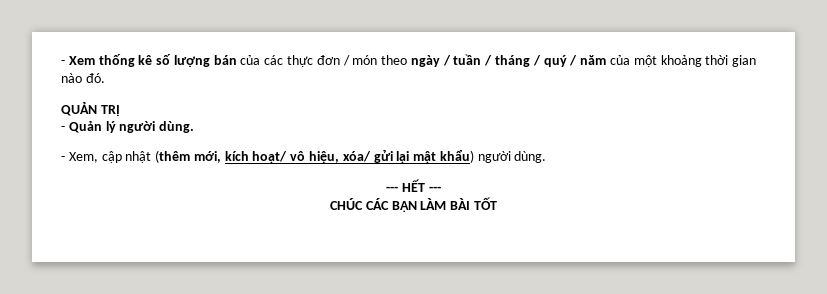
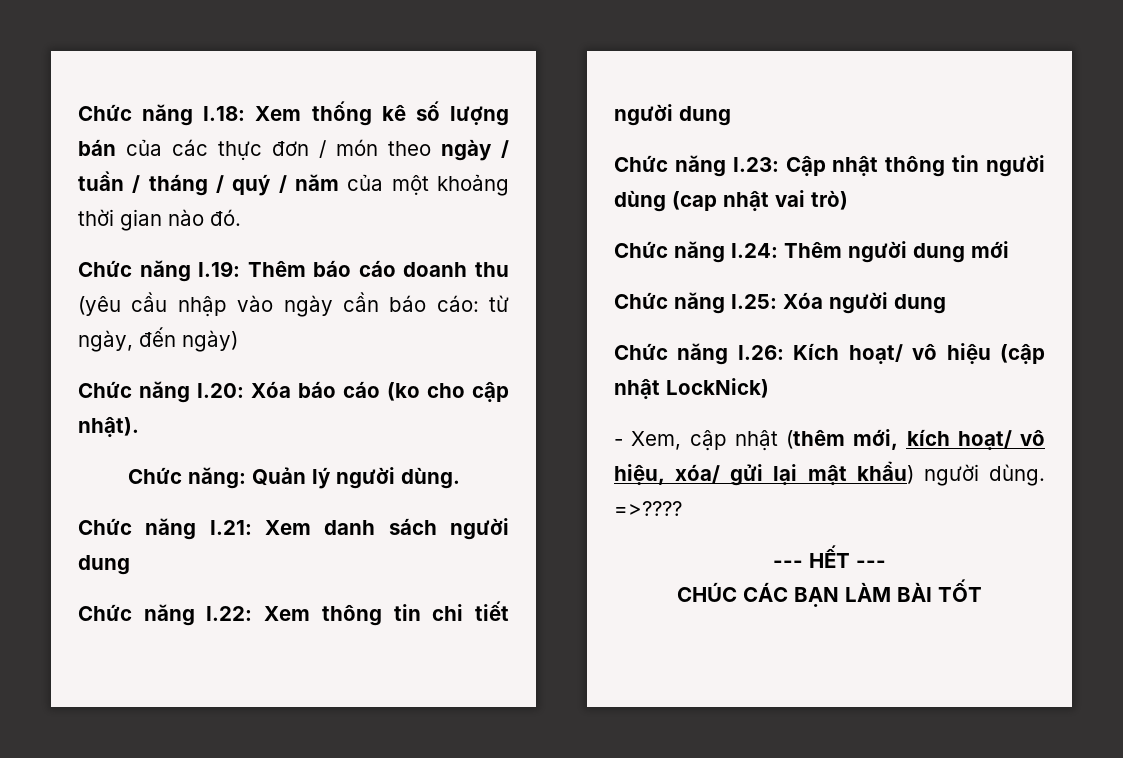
[61,60,65,65] - -> [78,104,246,126] Chức năng I.18:
[61,101,120,116] [61,121,195,133] QUẢN TRỊ // - Quản lý người dùng. -> [78,260,509,282] [78,292,509,317] [78,327,238,352] [78,381,509,403] [78,416,139,438] [127,467,460,489] [78,518,509,540] [78,555,130,575] [78,601,510,626] [614,104,731,126] [614,155,1045,177] [614,190,848,212] [614,241,1009,263] [614,292,946,314] [614,343,1045,365] [614,378,769,400] Chức năng I.19: Thêm báo cáo doanh thu (yêu cầu nhập vào ngày cần báo cáo: từ ngày, đến ngày) // Chức năng I.20: Xóa báo cáo (ko cho cập nhật). // Chức năng: Quản lý người dùng. // Chức năng I.21: Xem danh sách người dung // Chức năng I.22: Xem thông tin chi tiết người dung // Chức năng I.23: Cập nhật thông tin người dùng (cap nhật vai trò) // Chức năng I.24: Thêm người dung mới // Chức năng I.25: Xóa người dung // Chức năng I.26: Kích hoạt/ vô hiệu (cập nhật LockNick)
(547, 157) none -> [614,501,682,516] =>????

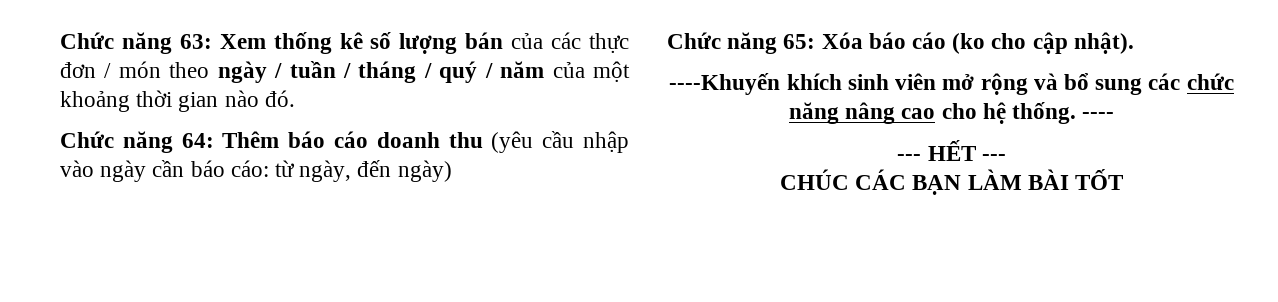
[78,104,246,126] Chức năng I.18: -> [60,32,212,54] Chức năng 63:
[198,261,241,277] I.19: -> [181,133,214,148] 64:
[197,383,244,398] I.20: -> [783,34,816,49] 65:
[127,467,460,489] [78,518,509,540] [78,555,130,575] [78,601,510,626] [614,104,731,126] [614,155,1045,177] [614,190,848,212] [614,241,1009,263] [614,292,946,314] [614,343,1045,365] [614,378,769,400] [614,429,1045,451] [614,461,1045,486] [614,501,682,516] Chức năng: Quản lý người dùng. // Chức năng I.21: Xem danh sách người dung // Chức năng I.22: Xem thông tin chi tiết người dung // Chức năng I.23: Cập nhật thông tin người dùng (cap nhật vai trò) // Chức năng I.24: Thêm người dung mới // Chức năng I.25: Xóa người dung // Chức năng I.26: Kích hoạt/ vô hiệu (cập nhật LockNick) // - Xem, cập nhật (thêm mới, kích hoạt/ vô hiệu, xóa/ gửi lại mật khẩu) người dùng. =>???? -> [669,73,1234,95] [788,102,1115,124] ----Khuyến khích sinh viên mở rộng và bổ sung các chức năng nâng cao cho hệ thống. ----

